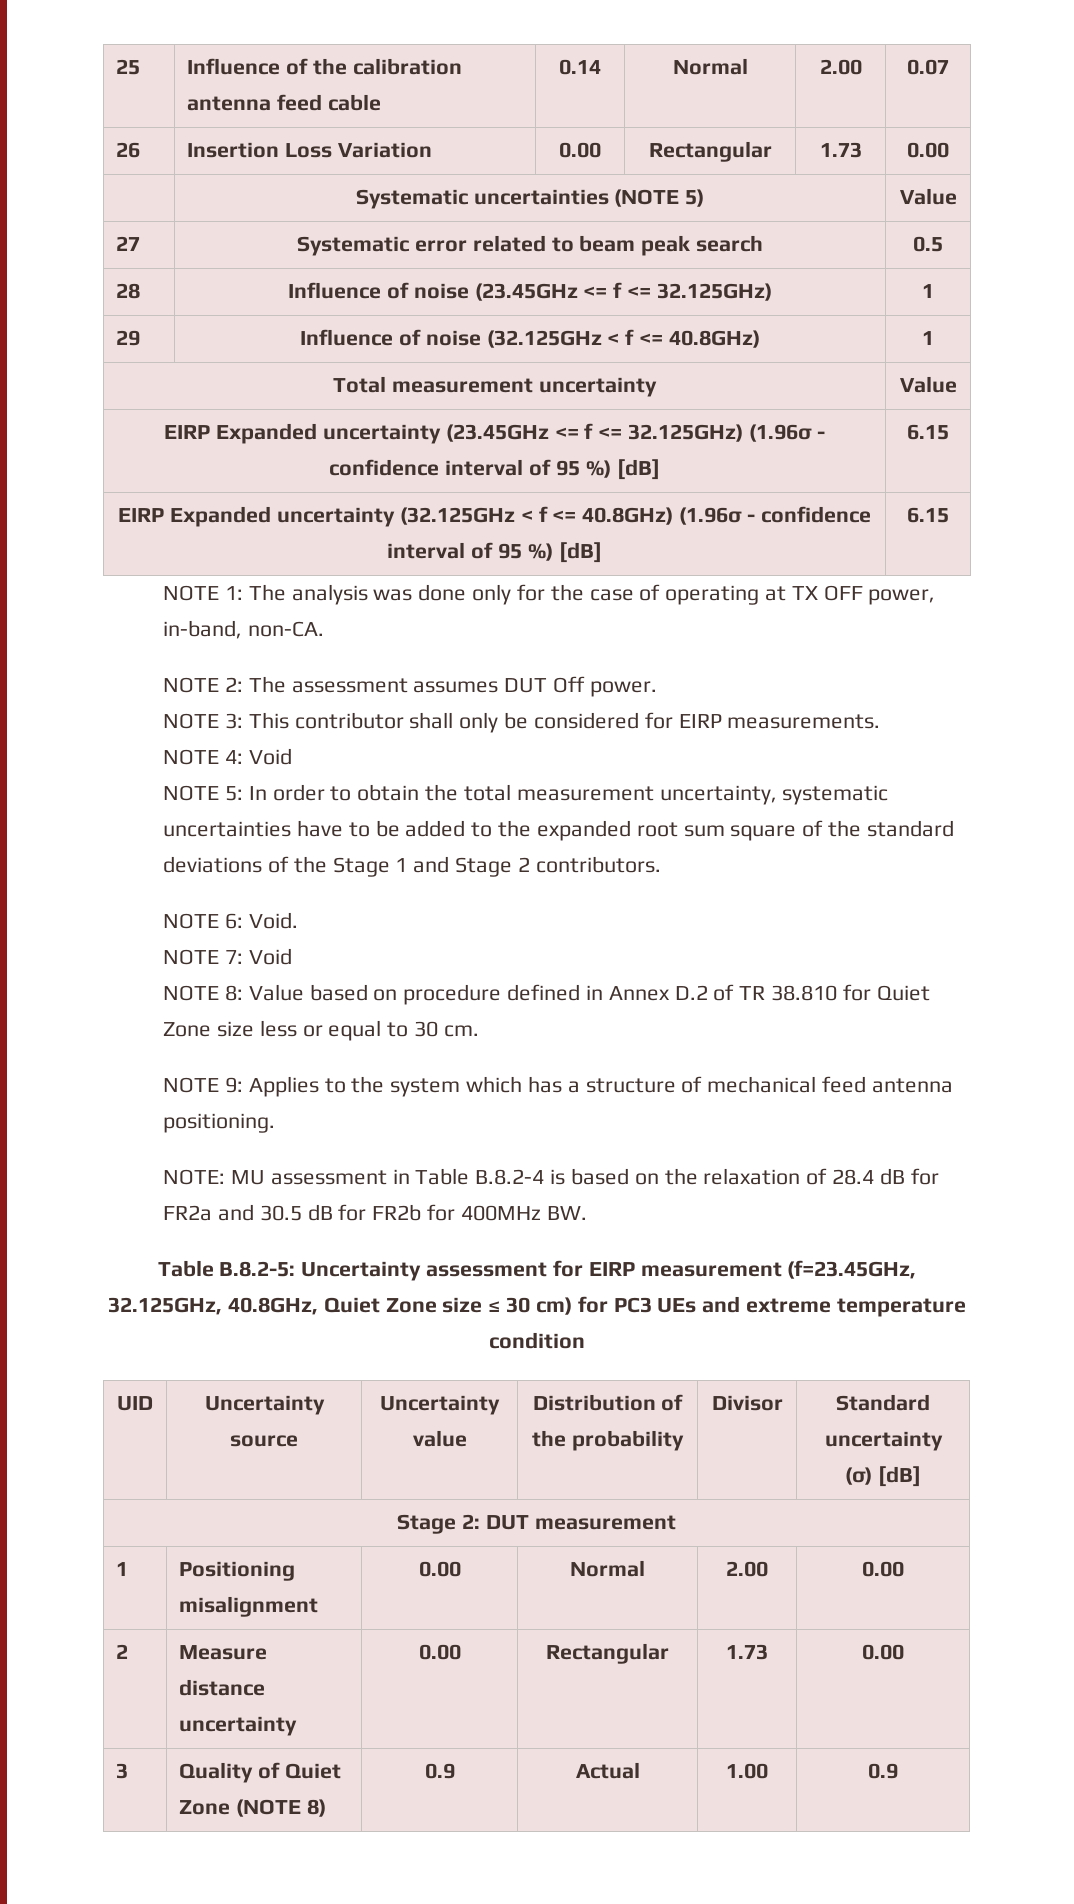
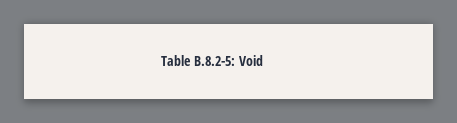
[116,59,141,75] [187,58,462,75] [187,94,381,111] [559,59,601,75] [672,58,748,75] [819,59,862,75] [907,59,949,75] [116,142,141,158] [187,142,432,158] [559,142,601,158] [648,141,772,162] [819,142,862,158] [907,142,949,158] [355,189,705,209] [899,188,957,205] [116,236,141,251] [297,235,763,256] [913,236,943,252] [116,283,141,299] [288,282,772,301] [922,284,934,298] [116,330,141,346] [300,329,760,348] [922,331,934,345] [333,376,657,397] [899,376,957,393] [164,423,825,444] [329,459,660,480] [907,424,949,440] [118,506,871,527] [387,542,602,563] [907,507,949,523] [163,584,936,605] [163,620,325,639] [163,676,657,697] [163,712,881,733] [163,748,292,765] [163,784,889,805] [163,820,954,841] [163,856,661,877] [163,912,298,929] [163,948,292,965] [163,984,930,1005] [163,1020,479,1041] [163,1076,953,1097] [163,1113,276,1133] [163,1168,939,1185] [163,1204,587,1221] [157,1260,917,1281] [108,1296,966,1317] [489,1332,585,1349] [117,1396,153,1411] [204,1395,325,1415] [230,1435,298,1447] [380,1395,500,1415] [412,1430,467,1447] [532,1394,684,1411] [532,1430,684,1451] [711,1395,783,1411] [836,1394,930,1411] [824,1431,943,1451] [845,1466,921,1487] [397,1514,676,1534] [116,1562,129,1576] [179,1561,296,1581] [179,1596,319,1617] [418,1561,461,1577] [570,1560,645,1577] [726,1561,768,1577] [862,1561,904,1577] [116,1644,129,1659] [179,1645,268,1660] [179,1679,266,1696] [179,1716,298,1736] [418,1644,461,1660] [546,1643,669,1664] [726,1644,768,1660] [862,1644,904,1660] [116,1763,129,1779] [179,1762,341,1783] [179,1799,326,1817] [424,1763,455,1779] [575,1762,640,1779] [726,1763,768,1779] [868,1763,898,1779] 25 | Influence of the calibration antenna feed cable | 0.14 | Normal | 2.00 | 0.07 // 26 | Insertion Loss Variation | 0.00 | Rectangular | 1.73 | 0.00 // | Systematic uncertainties (NOTE 5) | Value // 27 | Systematic error related to beam peak search | 0.5 // 28 | Influence of noise (23.45GHz <= f <= 32.125GHz) | 1 // 29 | Influence of noise (32.125GHz < f <= 40.8GHz) | 1 // Total measurement uncertainty | Value // EIRP Expanded uncertainty (23.45GHz <= f <= 32.125GHz) (1.96σ - confidence interval of 95 %) [dB] | 6.15 // EIRP Expanded uncertainty (32.125GHz < f <= 40.8GHz) (1.96σ - confidence interval of 95 %) [dB] | 6.15 // NOTE 1: The analysis was done only for the case of operating at TX OFF power, in-band, non-CA. // NOTE 2: The assessment assumes DUT Off power. // NOTE 3: This contributor shall only be considered for EIRP measurements. // NOTE 4: Void // NOTE 5: In order to obtain the total measurement uncertainty, systematic uncertainties have to be added to the expanded root sum square of the standard deviations of the Stage 1 and Stage 2 contributors. // NOTE 6: Void. // NOTE 7: Void // NOTE 8: Value based on procedure defined in Annex D.2 of TR 38.810 for Quiet Zone size less or equal to 30 cm. // NOTE 9: Applies to the system which has a structure of mechanical feed antenna positioning. // NOTE: MU assessment in Table B.8.2-4 is based on the relaxation of 28.4 dB for FR2a and 30.5 dB for FR2b for 400MHz BW. // Table B.8.2-5: Uncertainty assessment for EIRP measurement (f=23.45GHz, 32.125GHz, 40.8GHz, Quiet Zone size ≤ 30 cm) for PC3 UEs and extreme temperature condition // UID | Uncertainty source | Uncertainty value | Distribution of the probability | Divisor | Standard uncertainty (σ) [dB] // Stage 2: DUT measurement // 1 | Positioning misalignment | 0.00 | Normal | 2.00 | 0.00 // 2 | Measure distance uncertainty | 0.00 | Rectangular | 1.73 | 0.00 // 3 | Quality of Quiet Zone (NOTE 8) | 0.9 | Actual | 1.00 | 0.9 -> [161,55,263,66] Table B.8.2-5: Void

